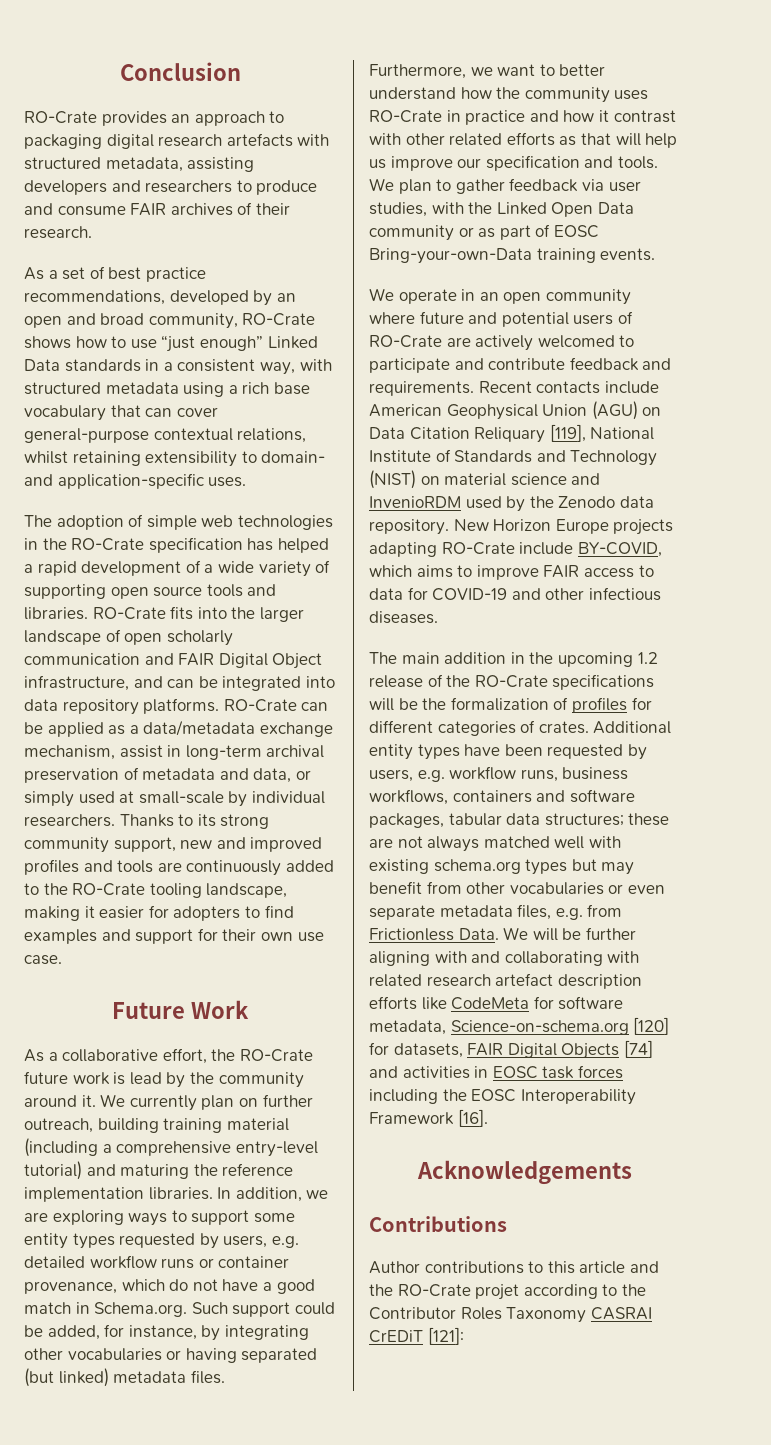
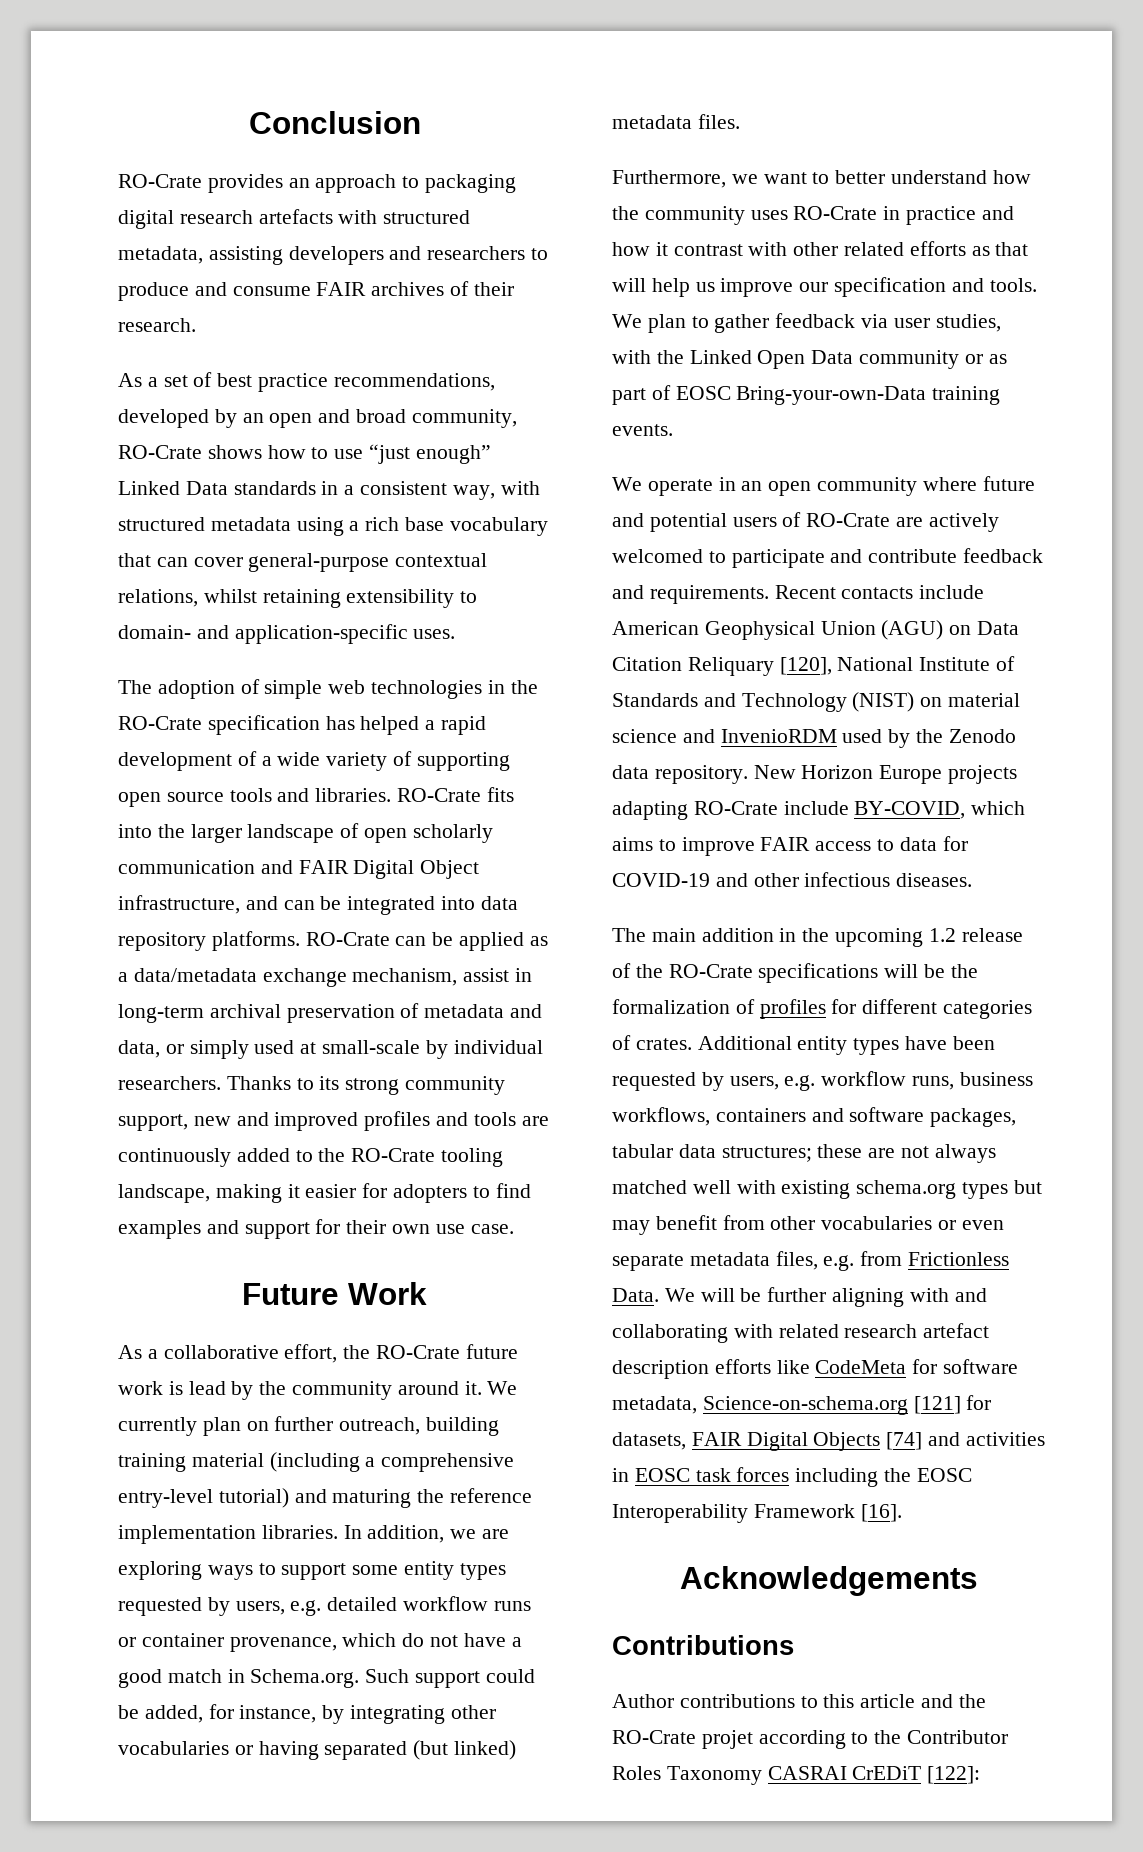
[549,424,586,442] [119], -> [779,657,832,675] [120],
[633,1017,670,1035] [120] -> [913,1396,961,1414] [121]
[427,1327,464,1345] [121]: -> [927,1766,981,1784] [122]:

